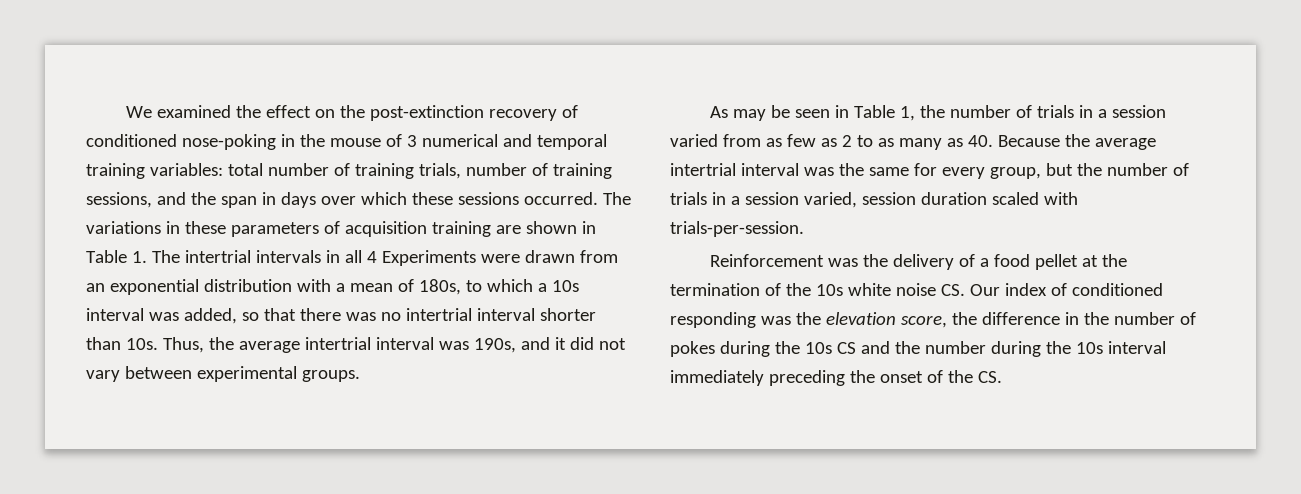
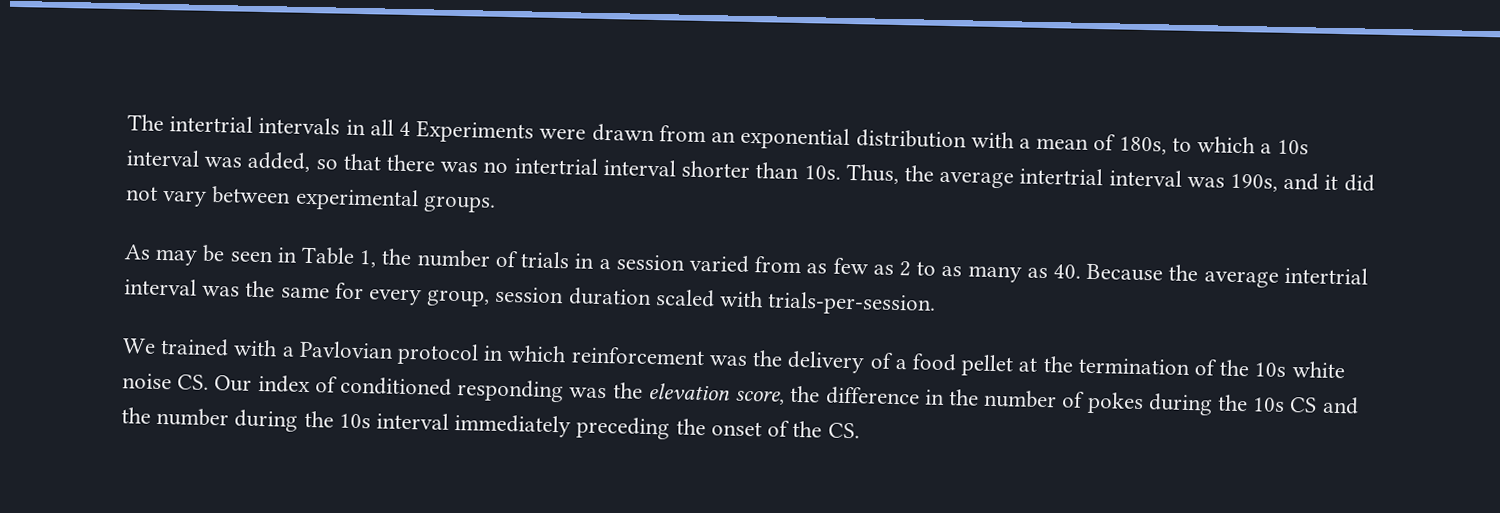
[126,105,579,121] [86,134,607,150] [86,163,612,179] [86,192,631,208] [86,221,596,237] [86,250,147,263] We examined the effect on the post-extinction recovery of conditioned nose-poking in the mouse of 3 numerical and temporal training variables: total number of training trials, number of training sessions, and the span in days over which these sessions occurred. The variations in these parameters of acquisition training are shown in Table 1. -> (127, 122) none
[1045,163,1189,176] [670,192,857,208] but the number of trials in a session varied, -> (491, 298) none
[710,254,825,267] Reinforcement -> [122,337,705,366] We trained with a Pavlovian protocol in which reinforcement

